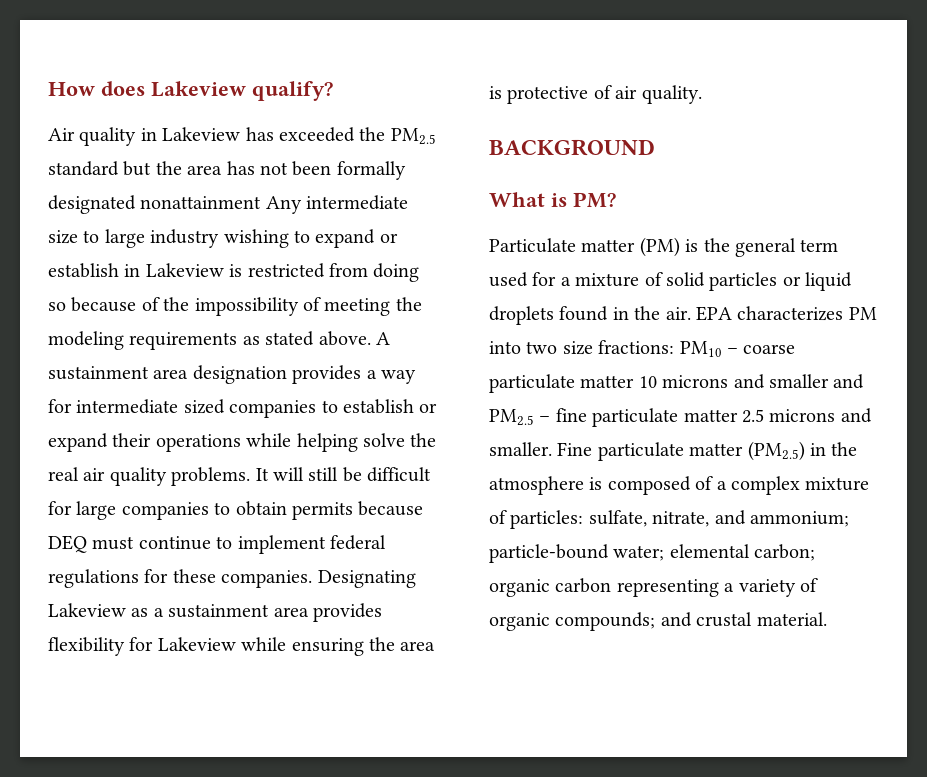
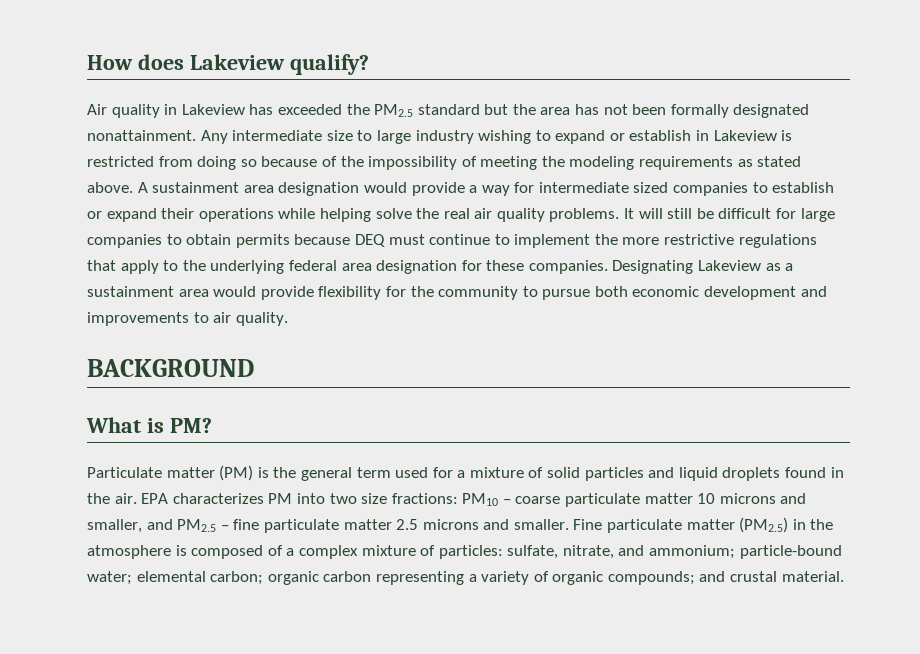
[140,196,262,209] nonattainment -> [87,130,196,141] nonattainment.
[292,365,362,384] provides -> [363,182,465,196] would provide
[330,535,386,550] [48,569,139,588] federal regulations -> [594,234,817,248] [87,260,458,274] the more restrictive regulations that apply to the underlying federal area designation
[313,603,382,622] [48,637,436,656] [489,85,612,104] provides flexibility for Lakeview while ensuring the area is protective of -> [213,286,827,300] [87,312,209,326] would provide flexibility for the community to pursue both economic development and improvements to
[782,276,801,286] or -> [648,467,675,478] and
[769,374,829,388] smaller -> [87,519,142,533] smaller,

